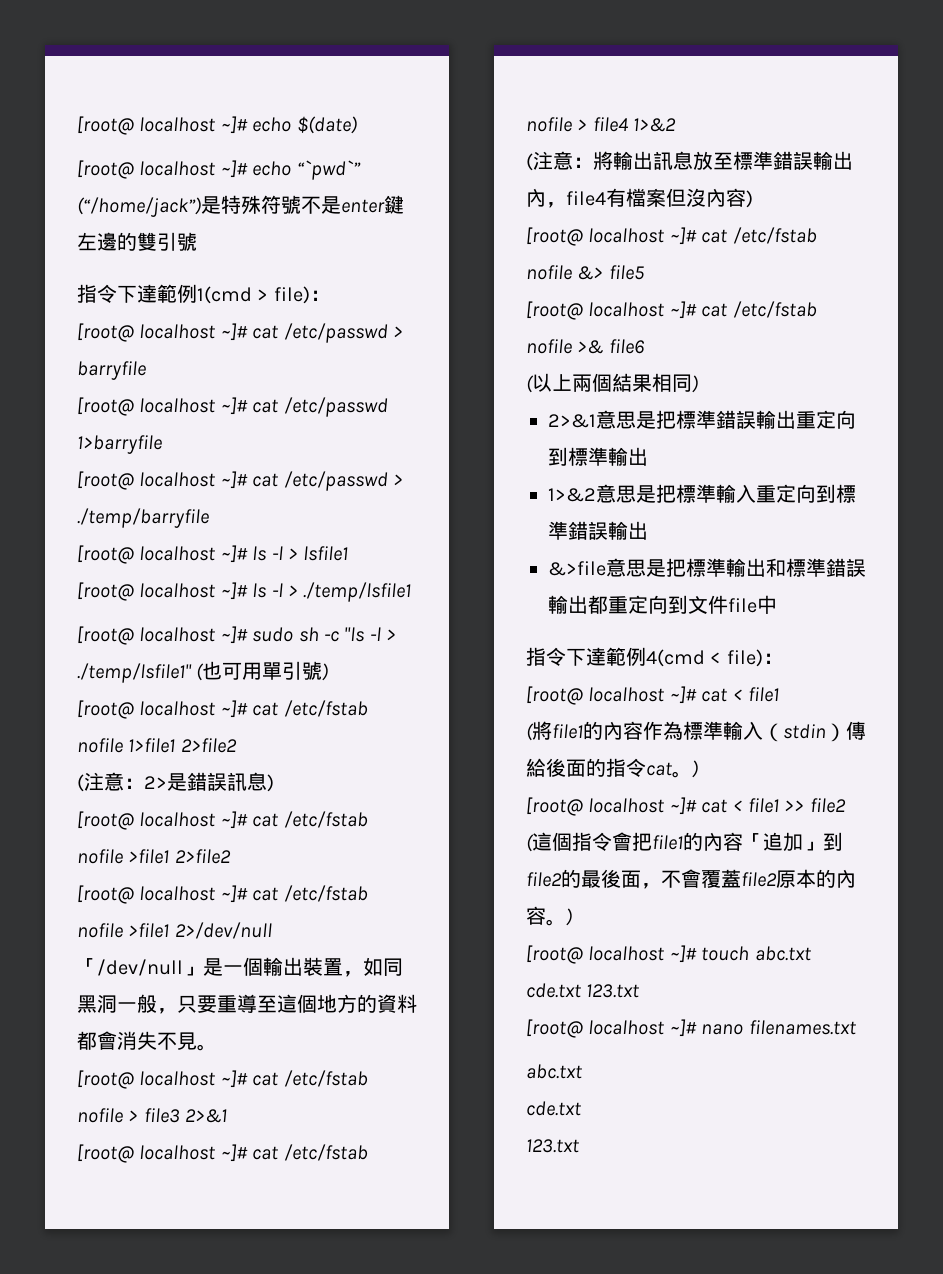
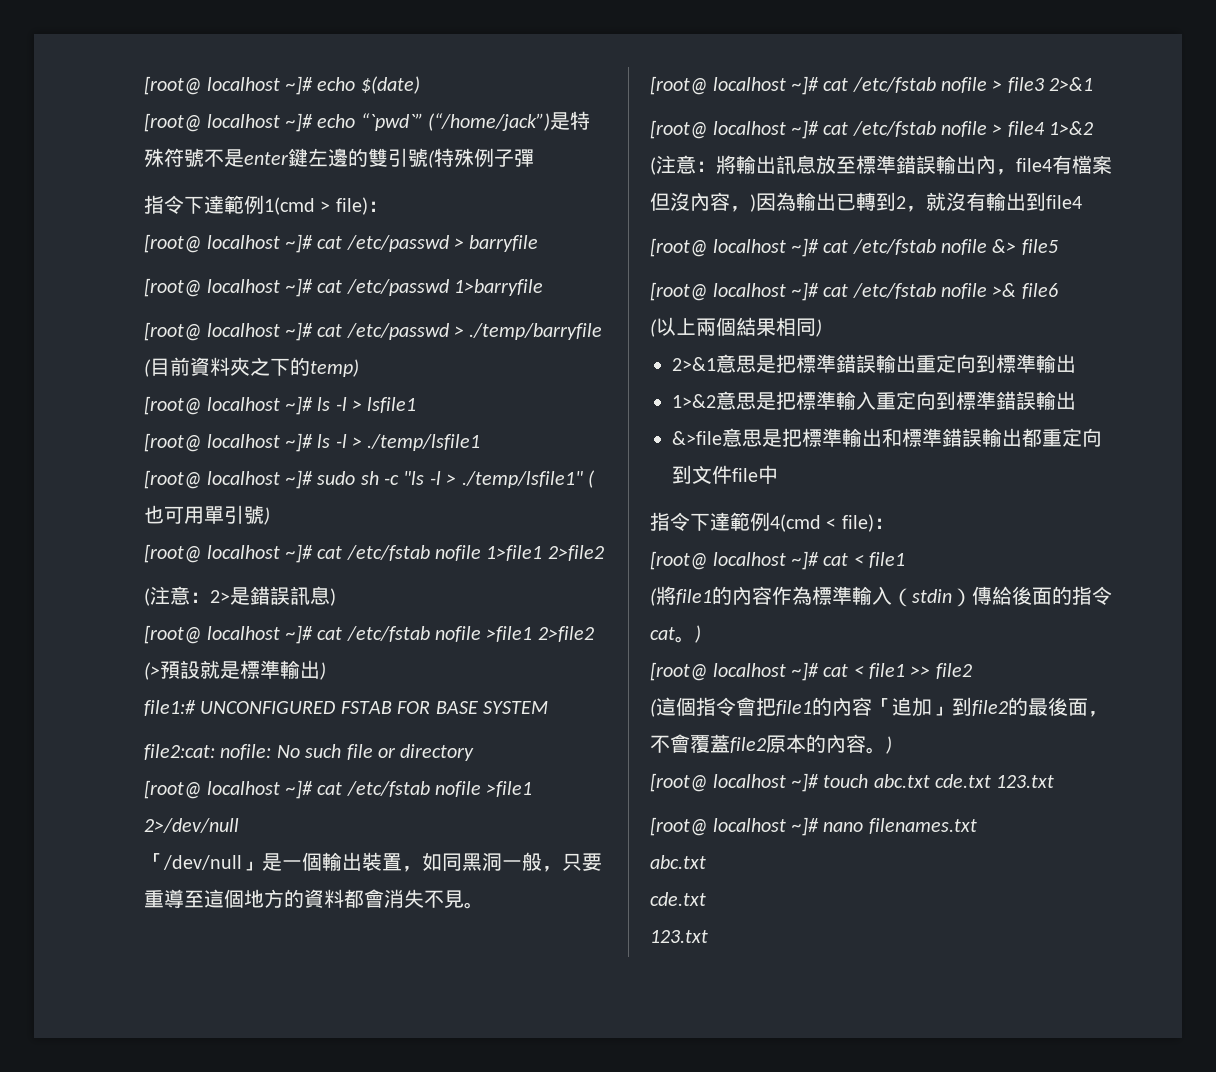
(197, 241) none -> [428,148,534,168] (特殊例子彈
(209, 518) none -> [144,357,359,377] (目前資料夾之下的temp)
(231, 856) none -> [144,660,326,680] [144,700,548,716] [144,744,475,761] (>預設就是標準輸出) // file1:# UNCONFIGURED FSTAB FOR BASE SYSTEM // file2:cat: nofile: No such file or directory
[746,190,753,208] ) -> [730,192,1082,212] ，)因為輸出已轉到2，就沒有輸出到file4

